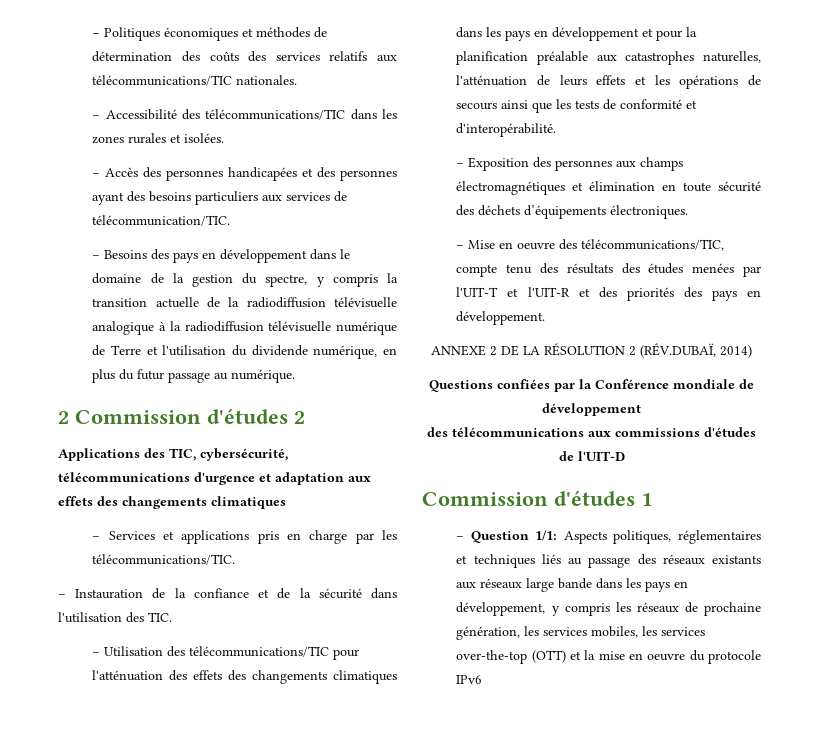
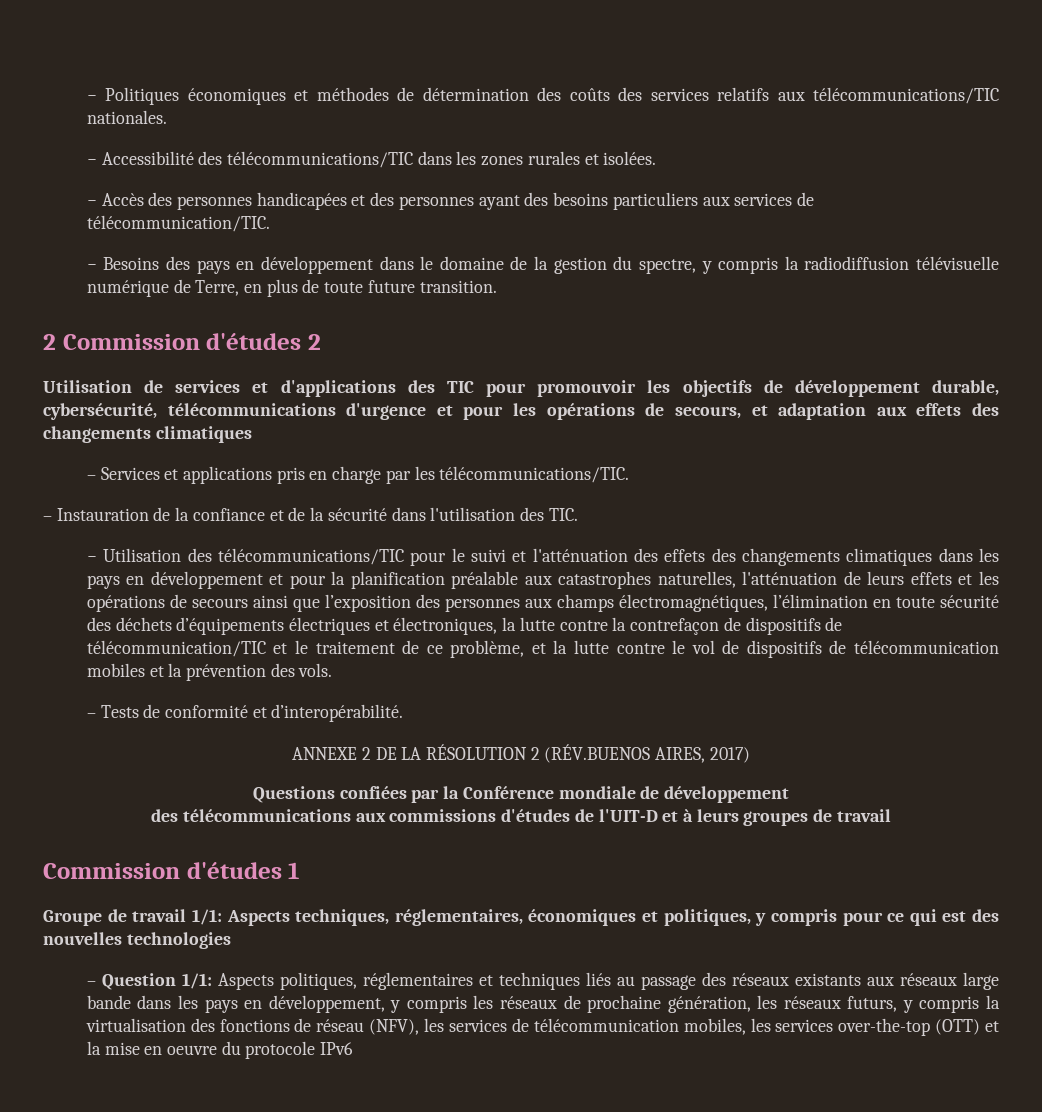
[92,297,397,308] [92,321,397,335] [92,345,397,359] [92,369,296,383] [58,408,305,424] [58,448,288,461] [58,472,255,485] transition actuelle de la radiodiffusion télévisuelle analogique à la radiodiffusion télévisuelle numérique de Terre et l'utilisation du dividende numérique, en plus du futur passage au numérique. // 2 Commission d'études 2 // Applications des TIC, cybersécurité, télécommunications d'urgence -> [804,256,1000,270] [86,279,497,297] [43,333,321,350] [43,380,1000,397] [43,403,741,420] radiodiffusion télévisuelle numérique de Terre, en plus de toute future transition. // 2 Commission d'études 2 // Utilisation de services et d'applications des TIC pour promouvoir les objectifs de développement durable, cybersécurité, télécommunications d'urgence et pour les opérations de secours,
(360, 654) none -> [451,548,527,562] le suivi et
[556,99,698,110] [456,123,557,137] [456,157,530,171] les tests de conformité et d'interopérabilité. // – Exposition -> [324,594,411,612] l’exposition
[456,181,656,195] électromagnétiques et élimination -> [618,594,868,612] électromagnétiques, l’élimination
[610,205,689,219] [456,239,725,251] [456,263,761,277] [456,287,761,301] [456,311,546,325] électroniques. // – Mise en oeuvre des télécommunications/TIC, compte tenu des résultats des études menées par l'UIT-T et l'UIT-R et des priorités des pays en développement. -> [289,617,843,635] [86,640,999,658] [86,663,333,681] [86,704,404,722] électriques et électroniques, la lutte contre la contrefaçon de dispositifs de télécommunication/TIC et le traitement de ce problème, et la lutte contre le vol de dispositifs de télécommunication mobiles et la prévention des vols. // – Tests de conformité et d’interopérabilité.
[640,343,752,358] (RÉV.DUBAÏ, 2014) -> [544,744,750,763] (RÉV.BUENOS AIRES, 2017)
[422,490,652,506] // Commission d'études 1 -> [662,809,891,826] [43,862,300,879] [43,909,999,926] [43,932,231,949] et à leurs groupes de travail // Commission d'études 1 // Groupe de travail 1/1: Aspects techniques, réglementaires, économiques et politiques, y compris pour ce qui est des nouvelles technologies
[543,627,588,636] services -> [783,995,1001,1013] [85,1018,679,1035] réseaux futurs, y compris la virtualisation des fonctions de réseau (NFV), les services de télécommunication

